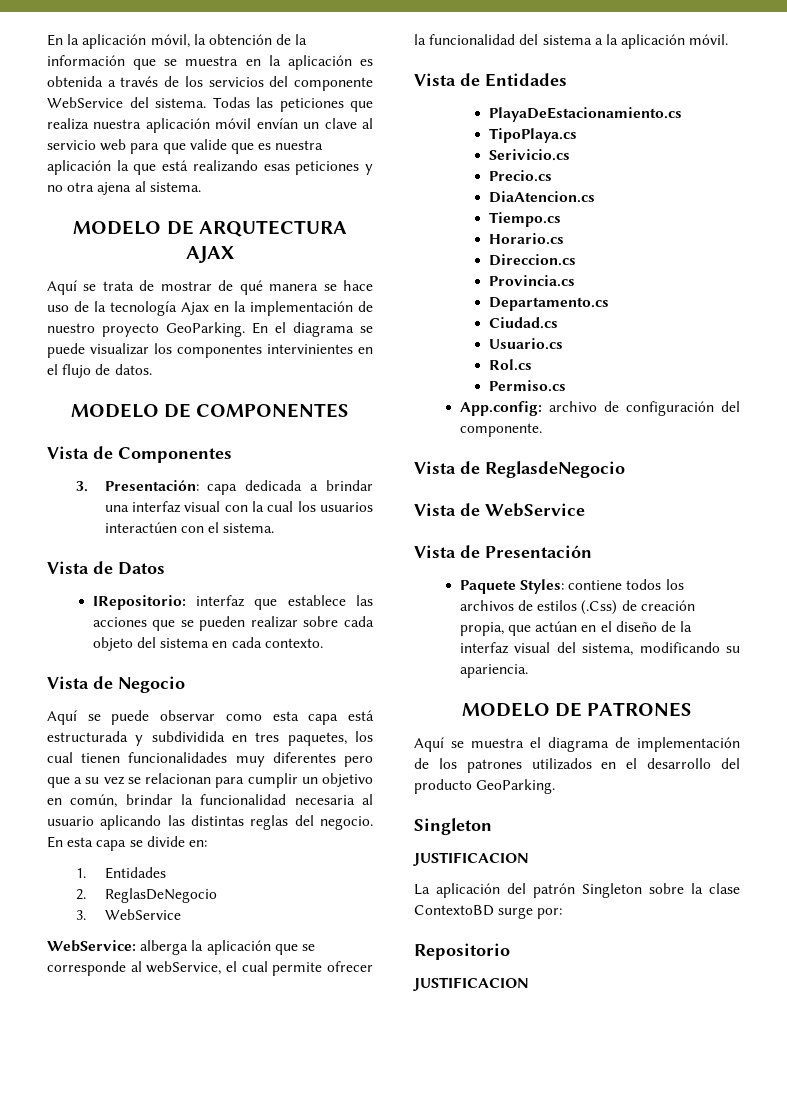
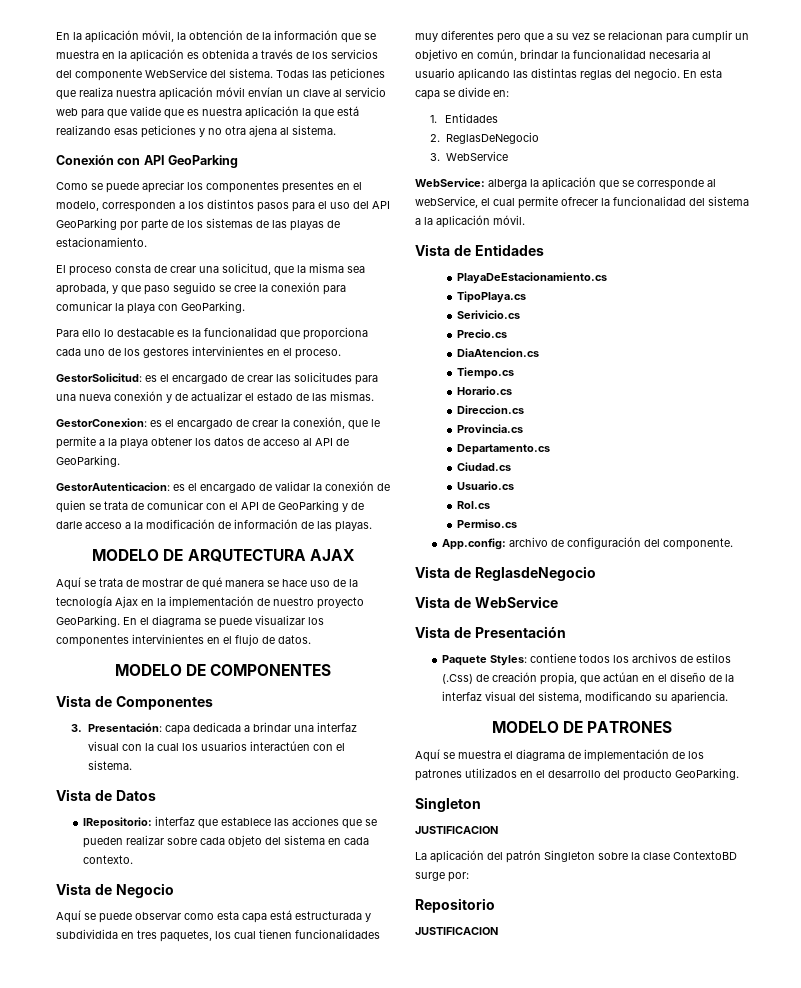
(201, 187) none -> [56,155,239,168] [56,180,362,193] [56,199,390,212] [56,218,340,231] [56,237,147,247] [56,263,365,276] [56,282,346,295] [56,301,245,314] [56,327,368,340] [56,346,341,359] [56,372,378,385] [56,391,374,403] [56,417,380,430] [56,436,349,449] [56,455,120,467] [56,481,390,493] [56,500,364,513] [56,519,372,532] // Conexión con API GeoParking // Como se puede apreciar los componentes presentes en el modelo, corresponden a los distintos pasos para el uso del API GeoParking por parte de los sistemas de las playas de estacionamiento. // El proceso consta de crear una solicitud, que la misma sea aprobada, y que paso seguido se cree la conexión para comunicar la playa con GeoParking. // Para ello lo destacable es la funcionalidad que proporciona cada uno de los gestores intervinientes en el proceso. // GestorSolicitud: es el encargado de crear las solicitudes para una nueva conexión y de actualizar el estado de las mismas. // GestorConexion: es el encargado de crear la conexión, que le permite a la playa obtener los datos de acceso al API de GeoParking. // GestorAutenticacion: es el encargado de validar la conexión de quien se trata de comunicar con el API de GeoParking y de darle acceso a la modificación de información de las playas.

